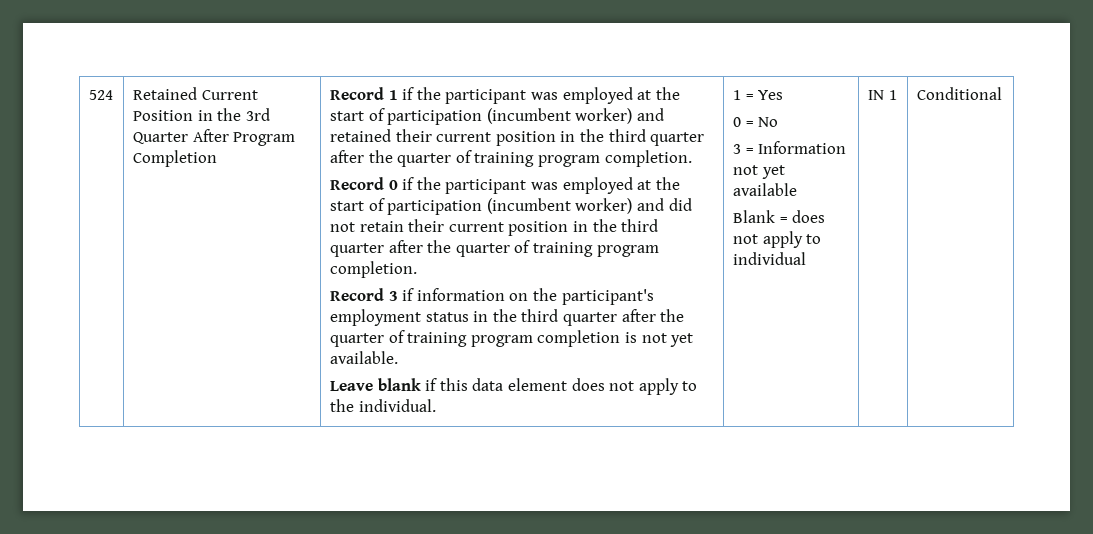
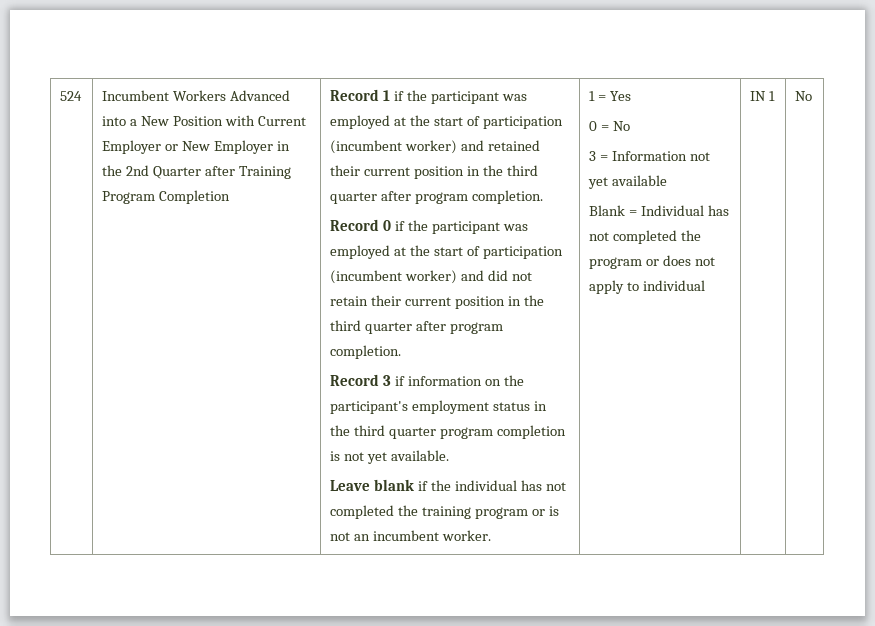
[132,87,258,100] [132,108,270,121] [132,129,229,144] Retained Current Position in the 3rd Quarter After -> [102,90,291,101] [102,115,306,126] [102,140,290,154] [102,165,291,179] Incumbent Workers Advanced into a New Position with Current Employer or New Employer in the 2nd Quarter after Training
[368,150,535,167] the quarter of training -> (412, 196) none
[427,240,593,257] the quarter of training -> (447, 326) none
[621,309,685,322] [329,330,468,347] after the quarter of training -> (437, 433) none
[439,378,698,395] [329,399,436,412] this data element does not apply to the individual. -> [430,480,566,491] [330,505,559,519] [330,530,491,541] the individual has not completed the training program or is not an incumbent worker.
(788, 220) none -> [641,205,729,216] [589,230,702,244] [589,257,660,269] Individual has not completed the program or
[916,87,1002,100] Conditional -> [795,91,813,101] No

